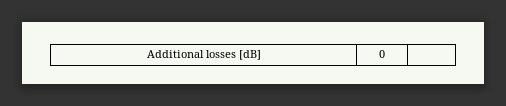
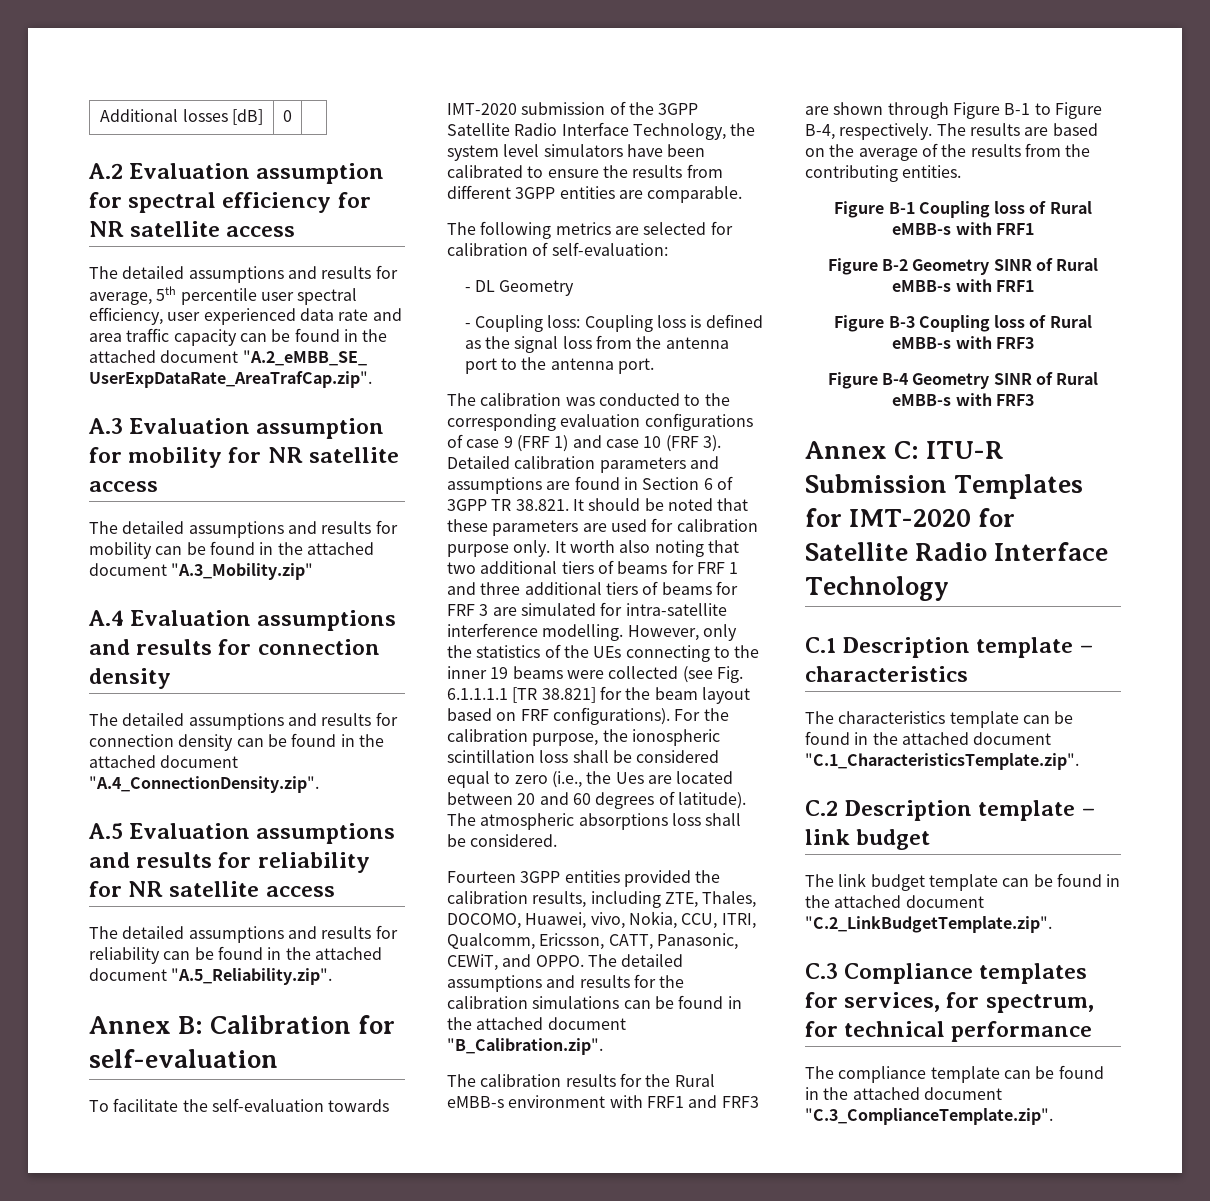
(385, 54) none -> [88,163,385,184] [89,192,371,213] [89,221,296,237] [89,265,398,283] [89,286,358,305] [89,307,402,325] [89,328,388,346] [89,350,367,366] [89,371,372,388] [88,418,385,439] [89,447,399,468] [89,481,158,492] [89,520,398,538] [89,541,374,559] [89,563,314,580] [88,610,397,631] [89,639,380,655] [89,668,171,689] [89,712,398,730] [89,733,384,751] [89,755,239,768] [89,776,319,793] [88,823,396,844] [89,852,370,873] [89,881,335,897] [89,925,398,943] [89,946,382,964] [89,968,333,985] [89,1015,396,1034] [89,1049,278,1068] [89,1098,390,1112] [447,101,699,115] [447,122,756,140] [447,144,706,161] [447,164,723,178] [447,185,743,203] [447,221,733,239] [447,242,668,256] [464,280,575,296] [464,314,763,332] [464,335,729,353] [464,357,655,374] [447,393,730,406] [447,413,753,431] [447,434,721,452] [447,456,719,473] [447,476,733,494] [447,498,749,511] [447,518,758,536] [447,540,739,557] [447,560,739,574] [447,581,738,595] [447,602,727,616] [447,623,737,641] [447,644,760,662] [447,666,743,683] [447,686,750,704] [447,707,729,725] [447,729,720,746] [447,750,720,763] [447,771,734,788] [447,791,746,809] [447,813,742,830] [447,834,558,847] [447,870,721,887] [447,891,757,908] [447,911,756,929] [447,933,738,950] [447,954,684,971] [447,974,685,992] [447,995,742,1009] [447,1017,626,1030] [447,1038,603,1055] [447,1073,715,1087] [447,1095,759,1108] [805,102,1102,119] [805,123,1098,140] [805,143,1091,161] [805,165,962,182] [834,201,1092,218] [892,222,1034,235] [827,258,1099,275] [892,279,1034,292] [834,315,1092,332] [892,336,1034,349] [827,372,1099,389] [892,393,1034,406] [805,441,1005,459] [805,474,1084,499] [805,508,1016,527] [805,542,1109,561] [805,576,949,601] [805,637,1093,658] [805,666,968,682] [805,711,1074,728] [805,731,1052,745] [805,753,1079,770] [805,800,1095,821] [805,829,931,850] [805,873,1121,891] [805,895,984,908] [805,916,1052,933] [805,963,1088,984] [805,992,1094,1013] [805,1021,1093,1042] [805,1065,1104,1083] [805,1087,1002,1100] [805,1108,1053,1125] // A.2 Evaluation assumption for spectral efficiency for NR satellite access // The detailed assumptions and results for average, 5th percentile user spectral efficiency, user experienced data rate and area traffic capacity can be found in the attached document "A.2_eMBB_SE_ UserExpDataRate_AreaTrafCap.zip". // A.3 Evaluation assumption for mobility for NR satellite access // The detailed assumptions and results for mobility can be found in the attached document "A.3_Mobility.zip" // A.4 Evaluation assumptions and results for connection density // The detailed assumptions and results for connection density can be found in the attached document "A.4_ConnectionDensity.zip". // A.5 Evaluation assumptions and results for reliability for NR satellite access // The detailed assumptions and results for reliability can be found in the attached document "A.5_Reliability.zip". // Annex B: Calibration for self-evaluation // To facilitate the self-evaluation towards IMT-2020 submission of the 3GPP Satellite Radio Interface Technology, the system level simulators have been calibrated to ensure the results from different 3GPP entities are comparable. // The following metrics are selected for calibration of self-evaluation: // - DL Geometry // - Coupling loss: Coupling loss is defined as the signal loss from the antenna port to the antenna port. // The calibration was conducted to the corresponding evaluation configurations of case 9 (FRF 1) and case 10 (FRF 3). Detailed calibration parameters and assumptions are found in Section 6 of 3GPP TR 38.821. It should be noted that these parameters are used for calibration purpose only. It worth also noting that two additional tiers of beams for FRF 1 and three additional tiers of beams for FRF 3 are simulated for intra-satellite interference modelling. However, only the statistics of the UEs connecting to the inner 19 beams were collected (see Fig. 6.1.1.1.1 [TR 38.821] for the beam layout based on FRF configurations). For the calibration purpose, the ionospheric scintillation loss shall be considered equal to zero (i.e., the Ues are located between 20 and 60 degrees of latitude). The atmospheric absorptions loss shall be considered. // Fourteen 3GPP entities provided the calibration results, including ZTE, Thales, DOCOMO, Huawei, vivo, Nokia, CCU, ITRI, Qualcomm, Ericsson, CATT, Panasonic, CEWiT, and OPPO. The detailed assumptions and results for the calibration simulations can be found in the attached document "B_Calibration.zip". // The calibration results for the Rural eMBB-s environment with FRF1 and FRF3 are shown through Figure B-1 to Figure B-4, respectively. The results are based on the average of the results from the contributing entities. // Figure B-1 Coupling loss of Rural eMBB-s with FRF1 // Figure B-2 Geometry SINR of Rural eMBB-s with FRF1 // Figure B-3 Coupling loss of Rural eMBB-s with FRF3 // Figure B-4 Geometry SINR of Rural eMBB-s with FRF3 // Annex C: ITU-R Submission Templates for IMT-2020 for Satellite Radio Interface Technology // C.1 Description template – characteristics // The characteristics template can be found in the attached document "C.1_CharacteristicsTemplate.zip". // C.2 Description template – link budget // The link budget template can be found in the attached document "C.2_LinkBudgetTemplate.zip". // C.3 Compliance templates for services, for spectrum, for technical performance // The compliance template can be found in the attached document "C.3_ComplianceTemplate.zip".

